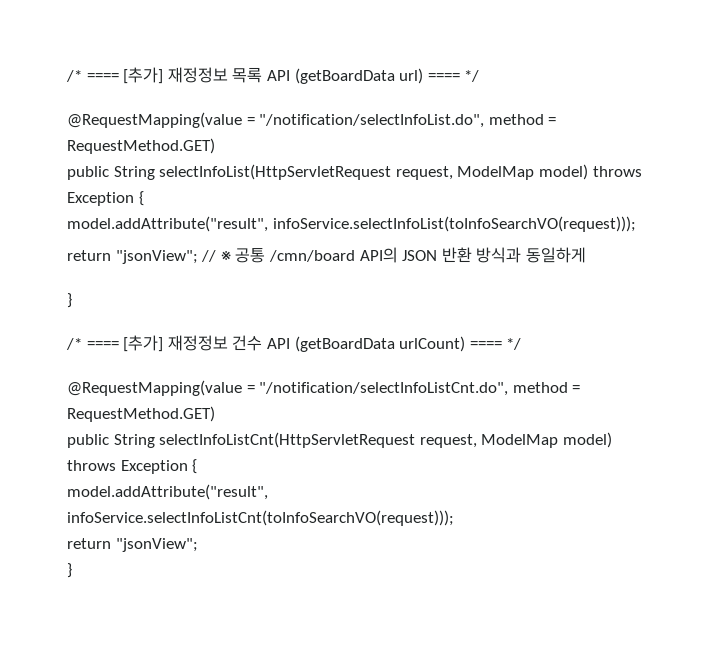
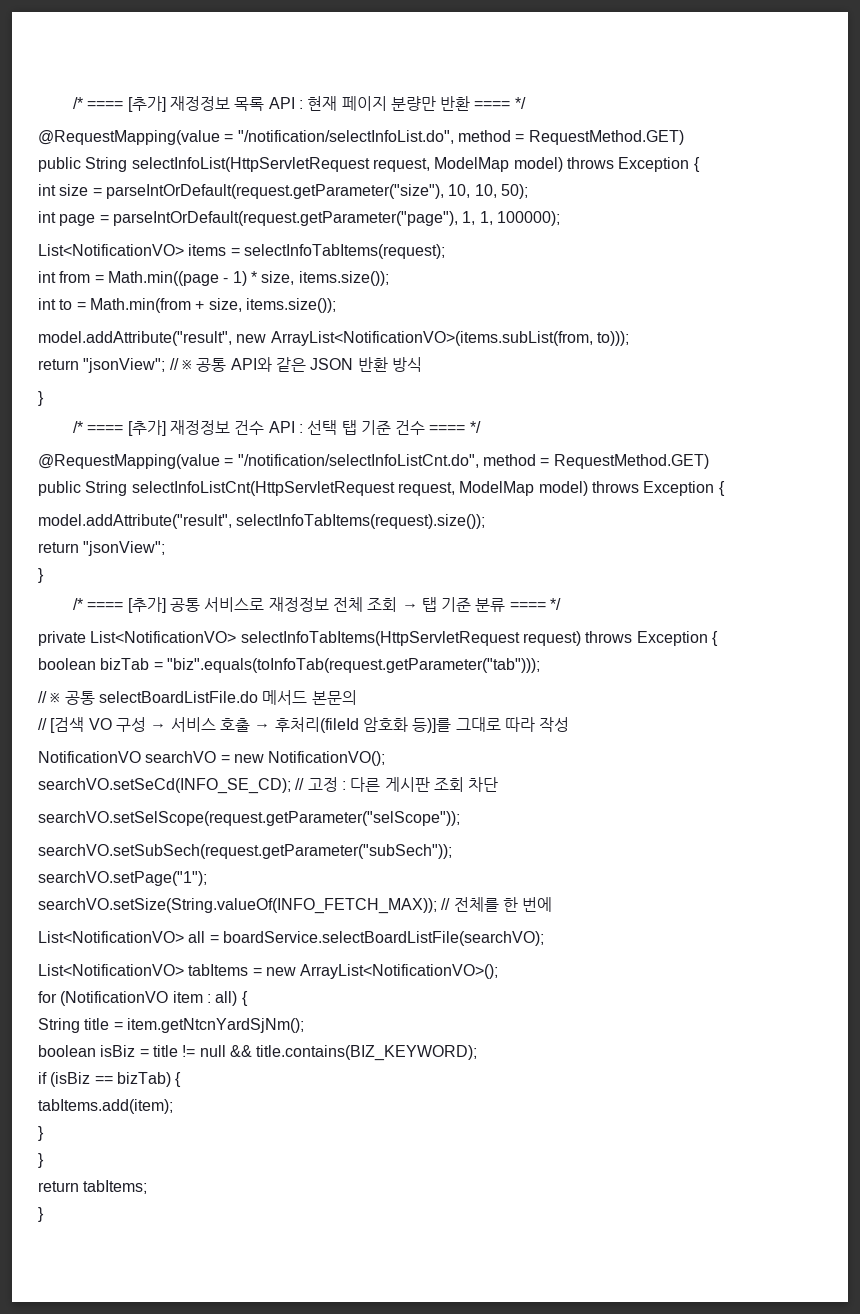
[294,68,424,84] (getBoardData url) -> [298,96,471,111] : 현재 페이지 분량만 반환
[67,216,636,232] model.addAttribute("result", infoService.selectInfoList(toInfoSearchVO(request))); -> [38,184,528,199] [38,211,560,226] [38,244,445,259] [38,271,389,286] [38,298,336,313] [38,331,629,346] int size = parseIntOrDefault(request.getParameter("size"), 10, 10, 50); // int page = parseIntOrDefault(request.getParameter("page"), 1, 1, 100000); // List<NotificationVO> items = selectInfoTabItems(request); // int from = Math.min((page - 1) * size, items.size()); // int to = Math.min(from + size, items.size()); // model.addAttribute("result", new ArrayList<NotificationVO>(items.subList(from, to)));
[268,247,586,263] /cmn/board API의 JSON 반환 방식과 동일하게 -> [230,357,422,372] API와 같은 JSON 반환 방식
[294,336,466,352] (getBoardData urlCount) -> [298,420,426,435] : 선택 탭 기준 건수
[67,510,454,526] infoService.selectInfoListCnt(toInfoSearchVO(request))); -> [236,514,486,529] selectInfoTabItems(request).size());
(72, 570) none -> [72,597,562,613] [38,631,718,646] [38,658,540,673] [38,690,357,705] [38,717,570,733] [38,751,386,766] [38,777,499,794] [38,811,460,826] [38,844,452,859] [38,871,207,886] [38,897,553,914] [38,931,544,946] [38,964,499,979] [38,991,248,1006] [38,1018,304,1033] [38,1045,478,1061] [38,1072,182,1087] [38,1099,173,1114] [38,1126,44,1141] [38,1153,44,1168] [38,1180,148,1194] [38,1207,44,1222] // /* ==== [추가] 공통 서비스로 재정정보 전체 조회 → 탭 기준 분류 ==== */ // private List<NotificationVO> selectInfoTabItems(HttpServletRequest request) throws Exception { // boolean bizTab = "biz".equals(toInfoTab(request.getParameter("tab"))); // // ※ 공통 selectBoardListFile.do 메서드 본문의 // // [검색 VO 구성 → 서비스 호출 → 후처리(fileId 암호화 등)]를 그대로 따라 작성 // NotificationVO searchVO = new NotificationVO(); // searchVO.setSeCd(INFO_SE_CD); // 고정 : 다른 게시판 조회 차단 // searchVO.setSelScope(request.getParameter("selScope")); // searchVO.setSubSech(request.getParameter("subSech")); // searchVO.setPage("1"); // searchVO.setSize(String.valueOf(INFO_FETCH_MAX)); // 전체를 한 번에 // List<NotificationVO> all = boardService.selectBoardListFile(searchVO); // List<NotificationVO> tabItems = new ArrayList<NotificationVO>(); // for (NotificationVO item : all) { // String title = item.getNtcnYardSjNm(); // boolean isBiz = title != null && title.contains(BIZ_KEYWORD); // if (isBiz == bizTab) { // tabItems.add(item); // } // } // return tabItems; // }

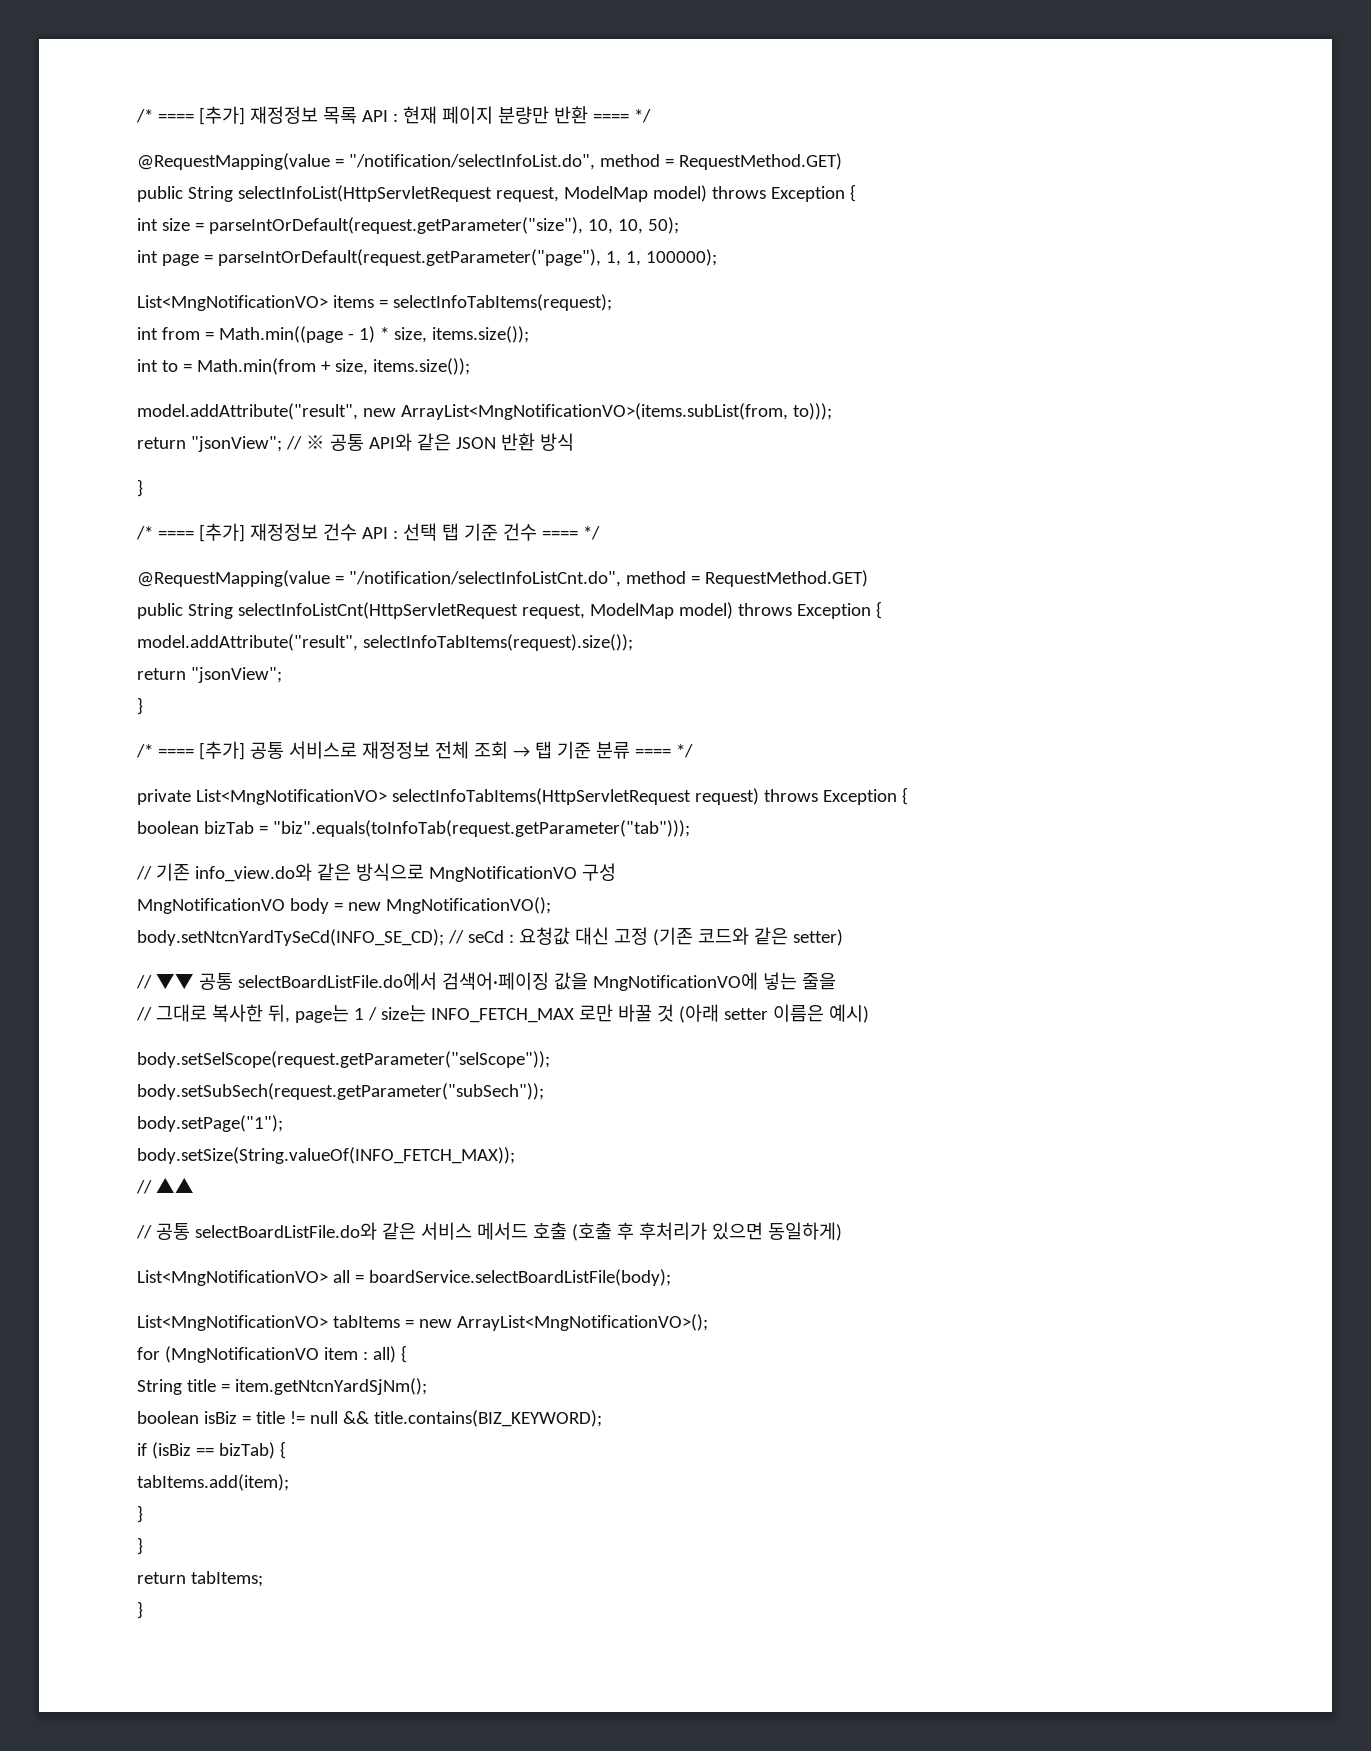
[38,244,184,256] List<NotificationVO> -> [137,295,328,311] List<MngNotificationVO>
[270,331,593,346] ArrayList<NotificationVO>(items.subList(from, -> [400,403,788,420] ArrayList<MngNotificationVO>(items.subList(from,
[90,631,237,643] List<NotificationVO> -> [195,789,387,805] List<MngNotificationVO>
[50,690,357,705] [38,717,570,733] [38,751,386,766] [38,777,499,794] [38,811,460,826] [38,844,452,859] [38,871,207,886] [38,897,553,914] [38,931,544,946] [38,964,184,976] ※ 공통 selectBoardListFile.do 메서드 본문의 // // [검색 VO 구성 → 서비스 호출 → 후처리(fileId 암호화 등)]를 그대로 따라 작성 // NotificationVO searchVO = new NotificationVO(); // searchVO.setSeCd(INFO_SE_CD); // 고정 : 다른 게시판 조회 차단 // searchVO.setSelScope(request.getParameter("selScope")); // searchVO.setSubSech(request.getParameter("subSech")); // searchVO.setPage("1"); // searchVO.setSize(String.valueOf(INFO_FETCH_MAX)); // 전체를 한 번에 // List<NotificationVO> all = boardService.selectBoardListFile(searchVO); // List<NotificationVO> -> [155,863,616,882] [137,897,551,914] [137,927,843,946] [136,972,836,991] [136,1004,869,1023] [137,1051,550,1068] [137,1083,544,1100] [137,1115,283,1132] [137,1147,515,1164] [136,1177,194,1194] [136,1222,842,1241] [137,1269,671,1286] [137,1315,328,1331] 기존 info_view.do와 같은 방식으로 MngNotificationVO 구성 // MngNotificationVO body = new MngNotificationVO(); // body.setNtcnYardTySeCd(INFO_SE_CD); // seCd : 요청값 대신 고정 (기존 코드와 같은 setter) // // ▼▼ 공통 selectBoardListFile.do에서 검색어·페이징 값을 MngNotificationVO에 넣는 줄을 // // 그대로 복사한 뒤, page는 1 / size는 INFO_FETCH_MAX 로만 바꿀 것 (아래 setter 이름은 예시) // body.setSelScope(request.getParameter("selScope")); // body.setSubSech(request.getParameter("subSech")); // body.setPage("1"); // body.setSize(String.valueOf(INFO_FETCH_MAX)); // // ▲▲ // // 공통 selectBoardListFile.do와 같은 서비스 메서드 호출 (호출 후 후처리가 있으면 동일하게) // List<MngNotificationVO> all = boardService.selectBoardListFile(body); // List<MngNotificationVO>
[300,964,499,979] ArrayList<NotificationVO>(); -> [456,1314,708,1331] ArrayList<MngNotificationVO>();
[60,991,169,1006] (NotificationVO -> [164,1346,319,1363] (MngNotificationVO

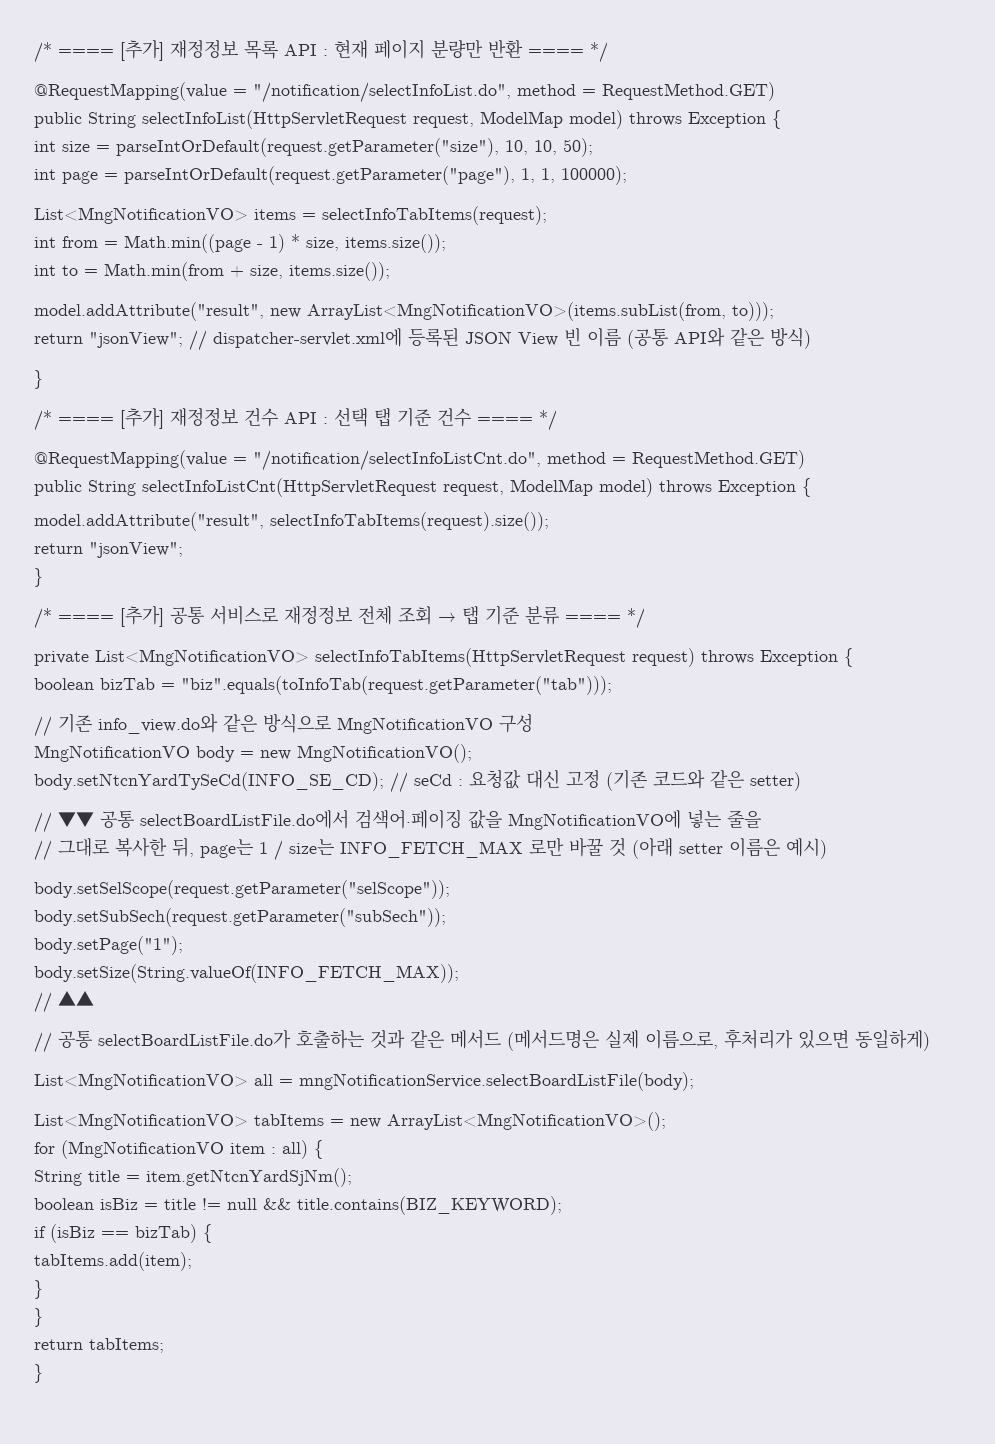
[305,433,574,451] ※ 공통 API와 같은 JSON 반환 방식 -> [213,327,811,349] dispatcher-servlet.xml에 등록된 JSON View 빈 이름 (공통 API와 같은 방식)
[194,1222,634,1241] selectBoardListFile.do와 같은 서비스 메서드 호출 (호출 후 -> [98,1029,718,1051] selectBoardListFile.do가 호출하는 것과 같은 메서드 (메서드명은 실제 이름으로,
[368,1269,671,1286] boardService.selectBoardListFile(body); -> [299,1072,694,1091] mngNotificationService.selectBoardListFile(body);

